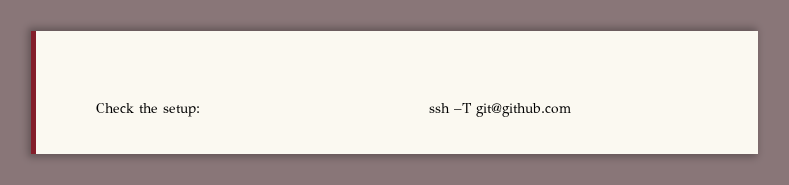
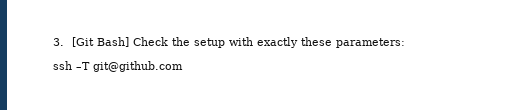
[95,103,200,117] Check the setup: -> [53,37,405,48] 3. [Git Bash] Check the setup with exactly these parameters:

